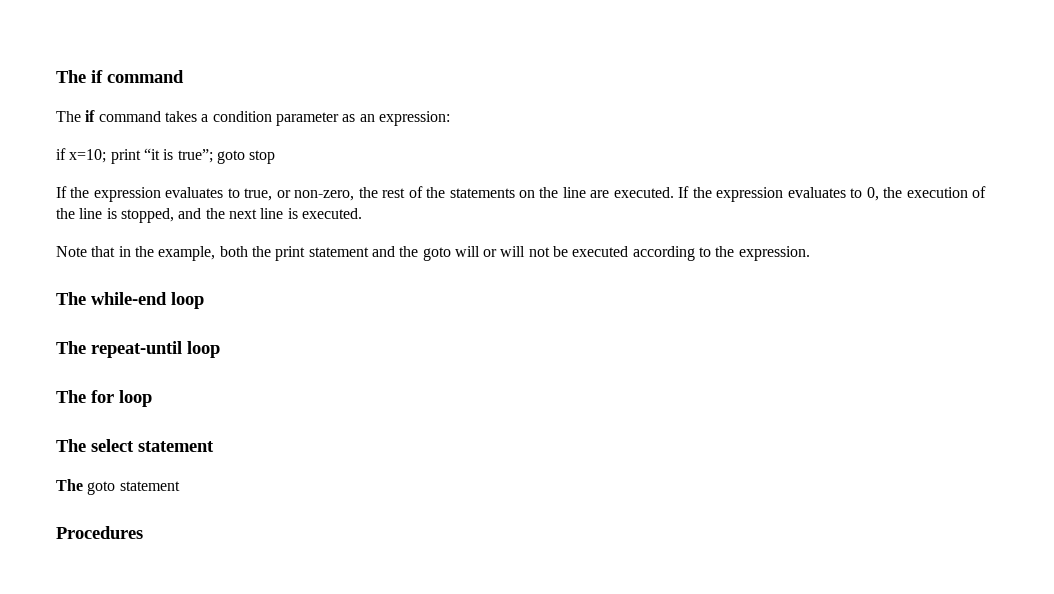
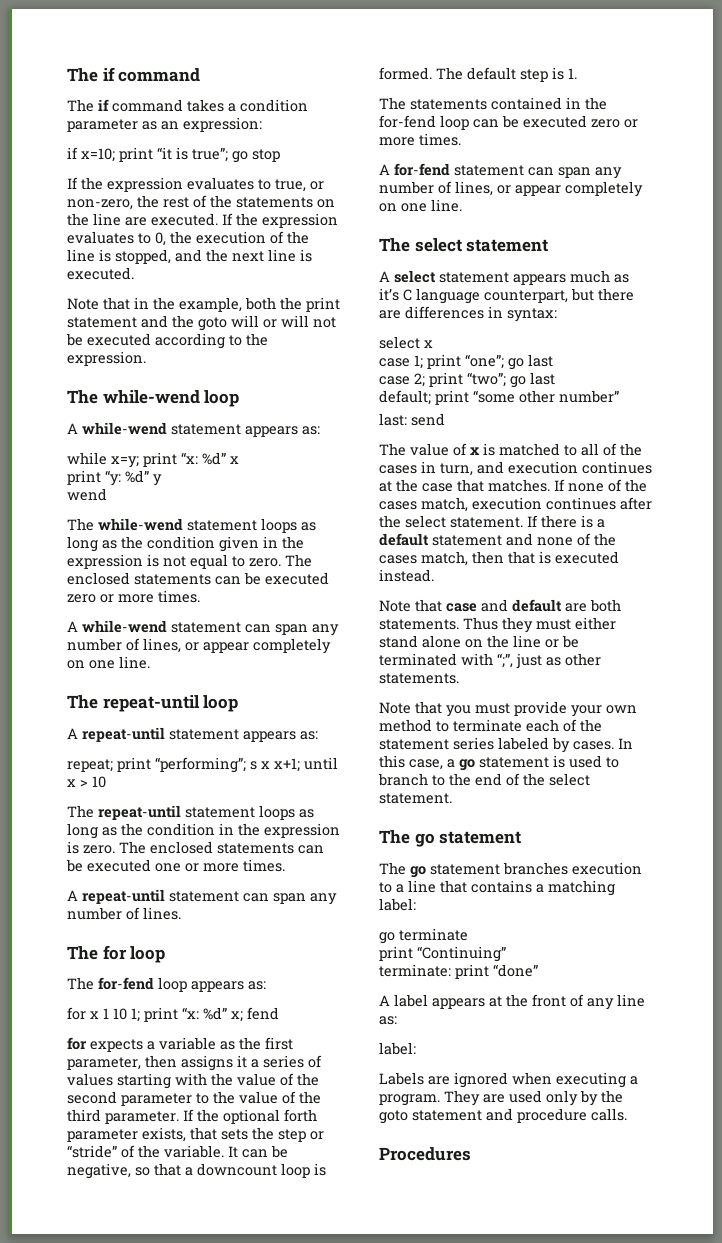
[216,150,245,164] goto -> [232,151,248,163] go
[91,292,204,309] [56,341,220,358] [56,390,152,407] [56,439,214,452] [56,479,83,491] while-end loop // The repeat-until loop // The for loop // The select statement // The -> [102,390,240,407] [67,422,320,437] [67,452,239,468] [67,470,162,486] [67,488,107,501] [67,518,316,533] [67,536,304,552] [67,554,312,569] [67,572,329,585] [67,590,200,603] [67,620,339,636] [67,638,331,654] [67,656,150,669] [67,695,239,712] [67,727,318,742] [67,757,338,773] [67,776,106,788] [67,805,314,820] [67,823,340,839] [67,841,324,854] [66,859,285,872] [67,889,337,905] [67,907,181,920] [67,945,166,963] [67,977,266,992] [67,1007,279,1022] [67,1037,293,1052] [67,1055,322,1071] [67,1073,319,1089] [67,1091,321,1106] [67,1109,317,1124] [67,1127,324,1142] [67,1145,288,1158] [67,1163,326,1179] [379,67,577,82] [379,97,607,110] [379,115,638,130] [379,133,461,146] [379,163,622,179] [379,181,643,197] [379,199,462,212] [379,238,549,252] [379,270,629,285] [379,288,634,304] [379,306,557,322] [379,336,433,349] [379,354,553,370] [379,372,555,388] [379,390,619,405] [379,413,445,426] [379,443,642,456] [379,461,652,476] [379,479,647,492] [379,497,652,512] [379,515,605,528] [379,533,616,546] [379,551,619,566] [379,569,434,582] [379,599,621,612] [379,617,616,633] [379,635,579,648] [379,653,601,669] [379,673,459,684] [379,701,637,717] [379,719,602,732] [379,737,633,753] [379,755,619,771] [378,773,590,786] [379,793,452,804] [379,830,522,847] [379,862,642,878] [379,880,615,896] [379,898,416,911] [379,928,468,944] [379,946,506,962] [379,964,538,979] [379,994,645,1010] [379,1016,397,1025] [379,1042,416,1055] [379,1072,638,1088] [379,1090,623,1106] while-wend loop // A while-wend statement appears as: // while x=y; print “x: %d” x // print “y: %d” y // wend // The while-wend statement loops as long as the condition given in the expression is not equal to zero. The enclosed statements can be executed zero or more times. // A while-wend statement can span any number of lines, or appear completely on one line. // The repeat-until loop // A repeat-until statement appears as: // repeat; print “performing”; s x x+1; until x > 10 // The repeat-until statement loops as long as the condition in the expression is zero. The enclosed statements can be executed one or more times. // A repeat-until statement can span any number of lines. // The for loop // The for-fend loop appears as: // for x 1 10 1; print “x: %d” x; fend // for expects a variable as the first parameter, then assigns it a series of values starting with the value of the second parameter to the value of the third parameter. If the optional forth parameter exists, that sets the step or “stride” of the variable. It can be negative, so that a downcount loop is formed. The default step is 1. // The statements contained in the for-fend loop can be executed zero or more times. // A for-fend statement can span any number of lines, or appear completely on one line. // The select statement // A select statement appears much as it’s C language counterpart, but there are differences in syntax: // select x // case 1; print “one”; go last // case 2; print “two”; go last // default; print “some other number” // last: send // The value of x is matched to all of the cases in turn, and execution continues at the case that matches. If none of the cases match, execution continues after the select statement. If there is a default statement and none of the cases match, then that is executed instead. // Note that case and default are both statements. Thus they must either stand alone on the line or be terminated with “;”, just as other statements. // Note that you must provide your own method to terminate each of the statement series labeled by cases. In this case, a go statement is used to branch to the end of the select statement. // The go statement // The go statement branches execution to a line that contains a matching label: // go terminate // print “Continuing” // terminate: print “done” // A label appears at the front of any line as: // label: // Labels are ignored when executing a program. They are used only by the
(180, 486) none -> [486,1108,627,1123] and procedure calls.

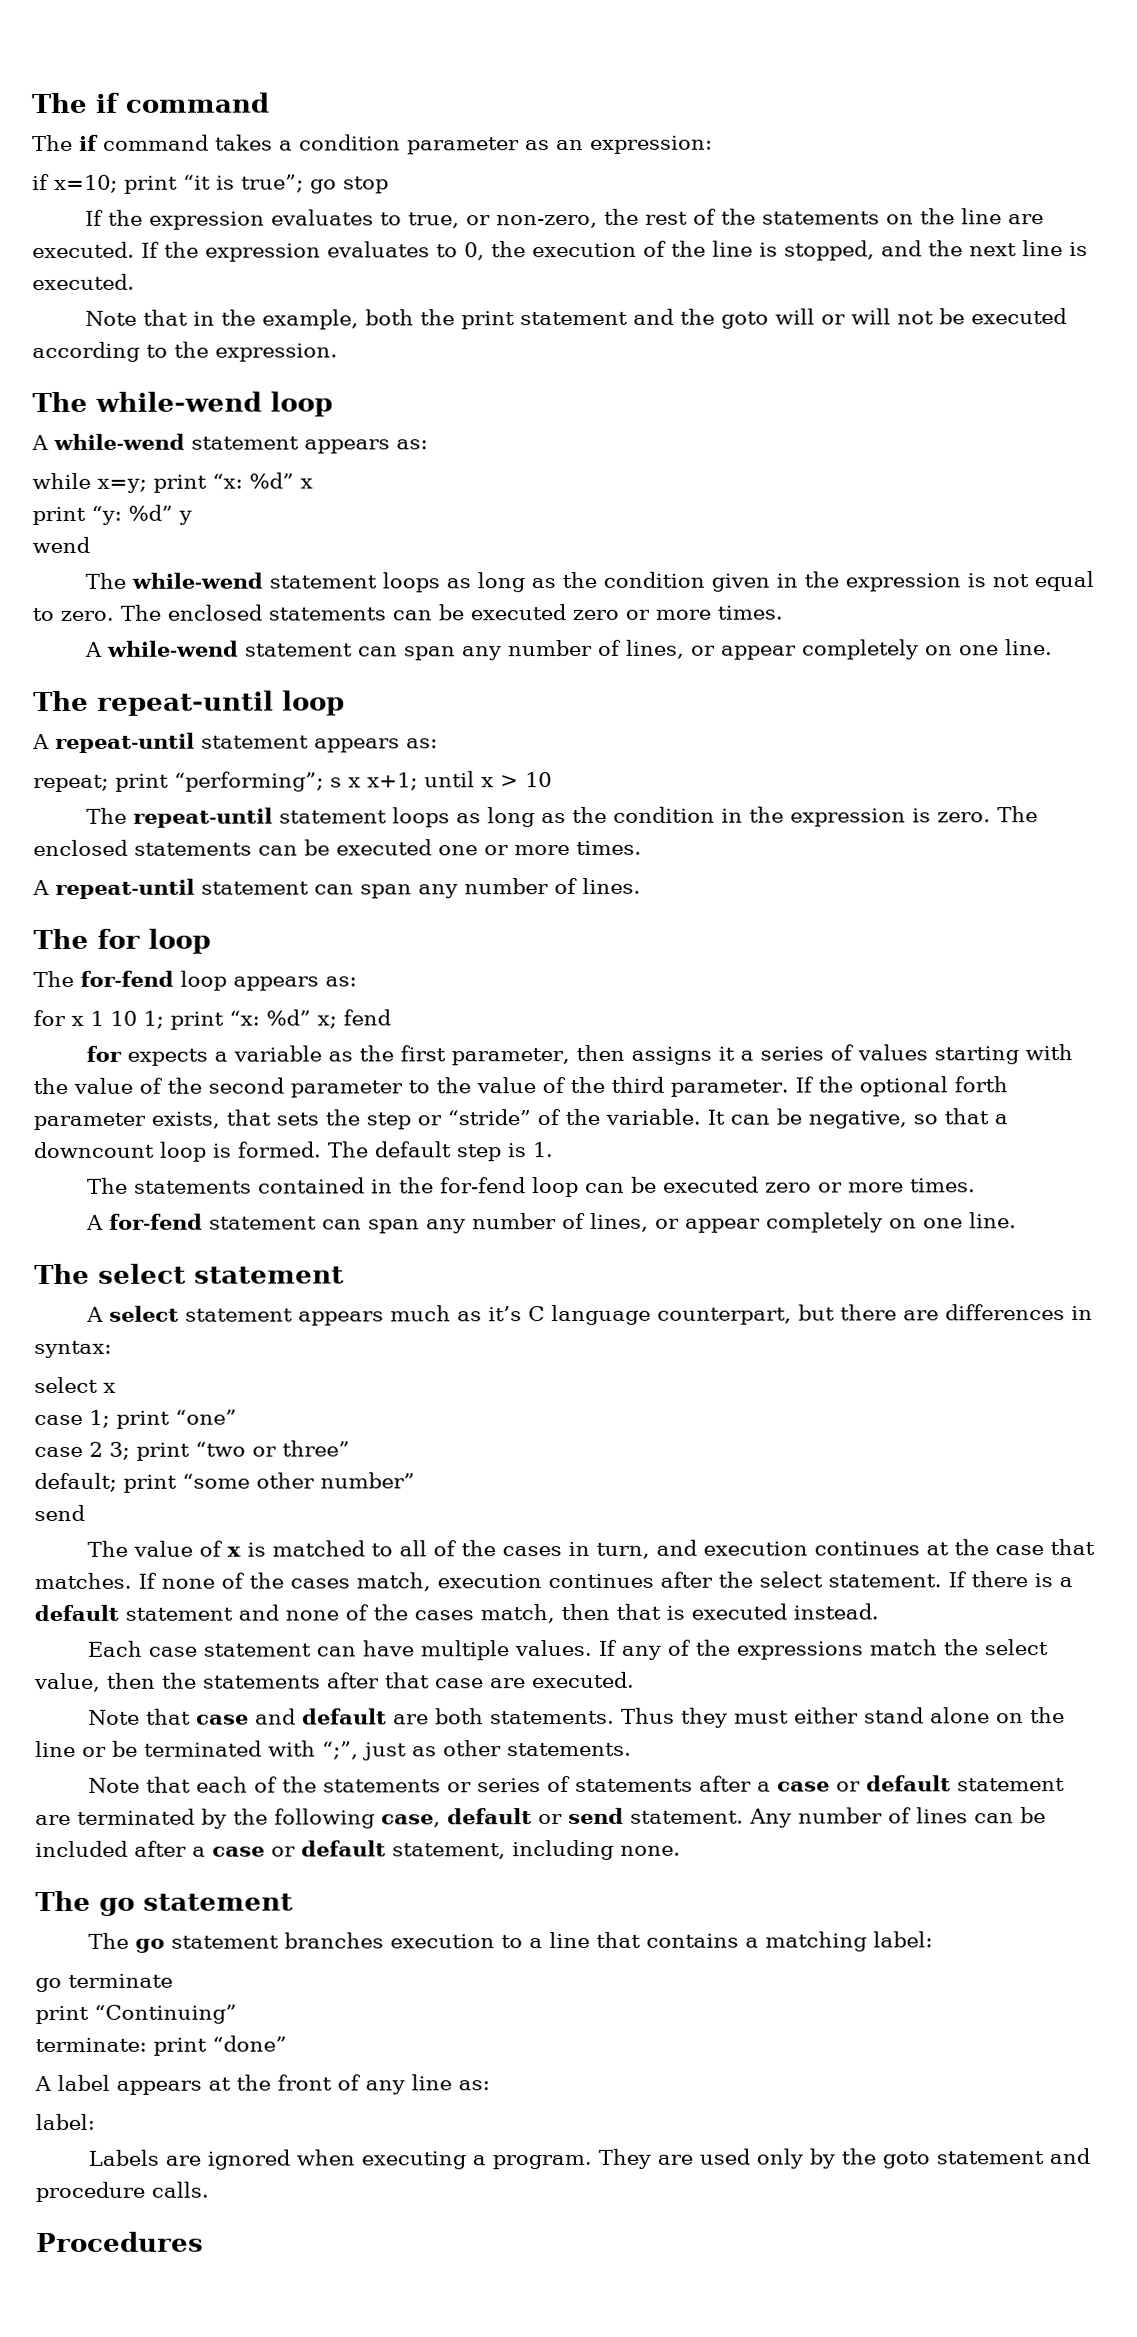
[465,354,553,370] [379,372,555,388] “one”; go last // case 2; print “two”; go last -> [175,1409,237,1425] [34,1440,350,1461] “one” // case 2 3; print “two or three”
[379,413,407,426] last: -> (415, 1480) none
(434, 575) none -> [86,1639,1048,1661] [33,1671,634,1693] // Each case statement can have multiple values. If any of the expressions match the select value, then the statements after that case are executed.
[446,701,637,717] [379,719,602,732] [379,737,633,753] [379,755,619,771] [378,773,590,786] [379,793,452,804] you must provide your own method to terminate each of the statement series labeled by cases. In this case, a go statement is used to branch to the end of the select statement. -> [195,1775,1065,1793] [35,1807,1046,1829] [35,1839,681,1861] each of the statements or series of statements after a case or default statement are terminated by the following case, default or send statement. Any number of lines can be included after a case or default statement, including none.

